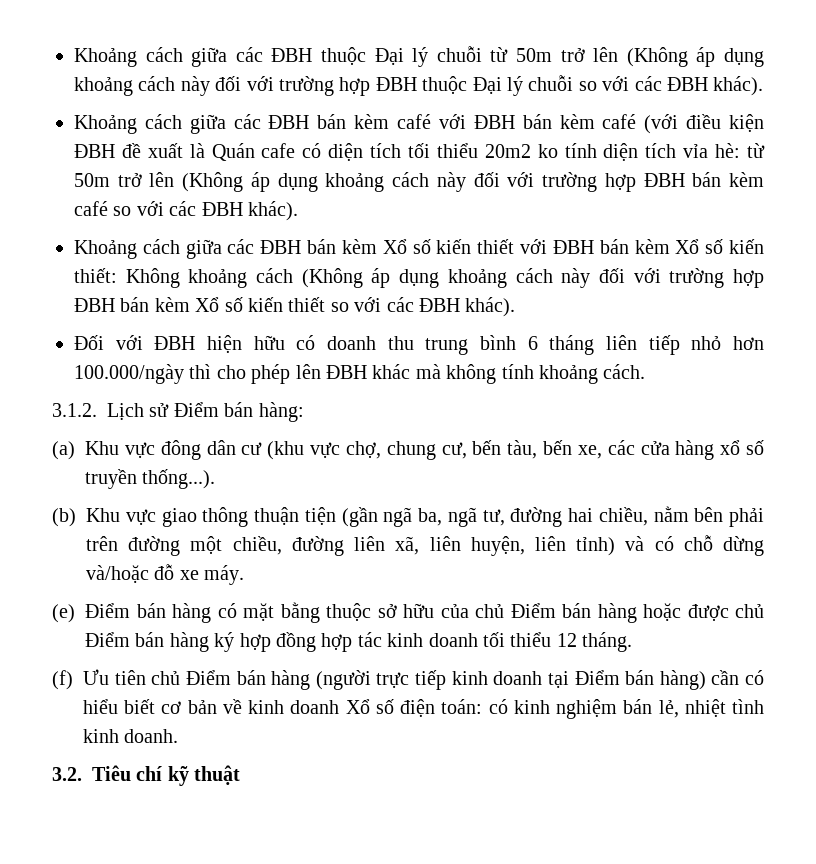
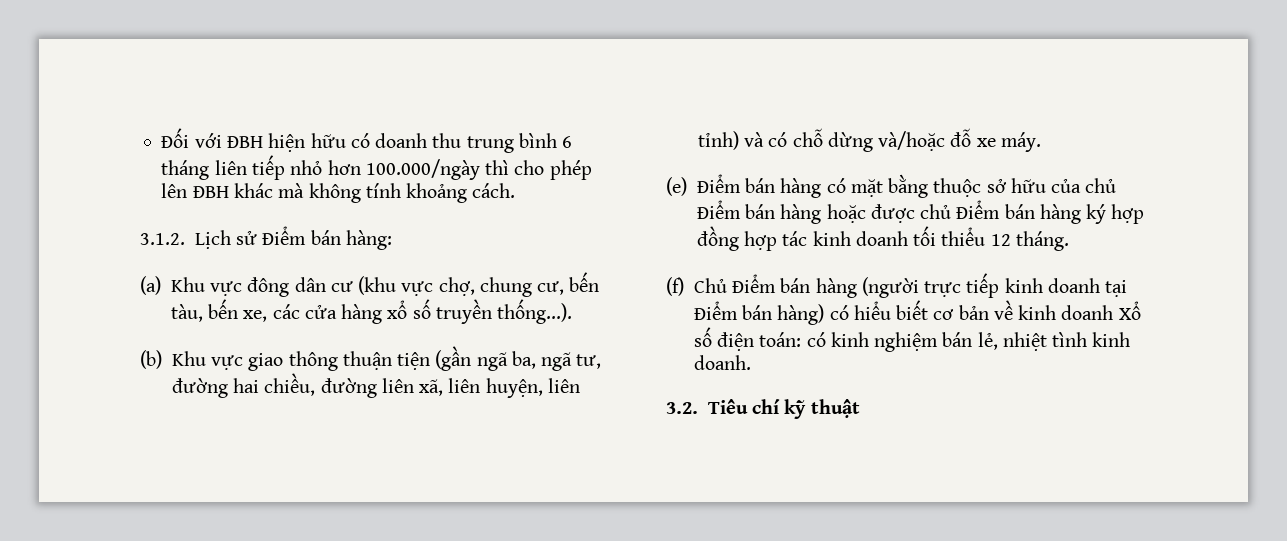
[74,46,765,67] [74,75,764,96] [74,114,765,134] [74,143,766,161] [74,172,765,192] [74,201,298,221] [74,239,765,259] [74,268,764,288] [74,297,516,317] Khoảng cách giữa các ĐBH thuộc Đại lý chuỗi từ 50m trở lên (Không áp dụng khoảng cách này đối với trường hợp ĐBH thuộc Đại lý chuỗi so với các ĐBH khác). // Khoảng cách giữa các ĐBH bán kèm café với ĐBH bán kèm café (với điều kiện ĐBH đề xuất là Quán cafe có diện tích tối thiểu 20m2 ko tính diện tích vỉa hè: từ 50m trở lên (Không áp dụng khoảng cách này đối với trường hợp ĐBH bán kèm café so với các ĐBH khác). // Khoảng cách giữa các ĐBH bán kèm Xổ số kiến thiết với ĐBH bán kèm Xổ số kiến thiết: Không khoảng cách (Không áp dụng khoảng cách này đối với trường hợp ĐBH bán kèm Xổ số kiến thiết so với các ĐBH khác). // -> (161, 138) none
[653,506,764,527] [86,536,282,556] nằm bên phải trên đường một chiều, -> (316, 384) none
[83,669,181,685] Ưu tiên chủ -> [693,278,727,293] Chủ
[711,670,740,685] cần -> (825, 314) none

